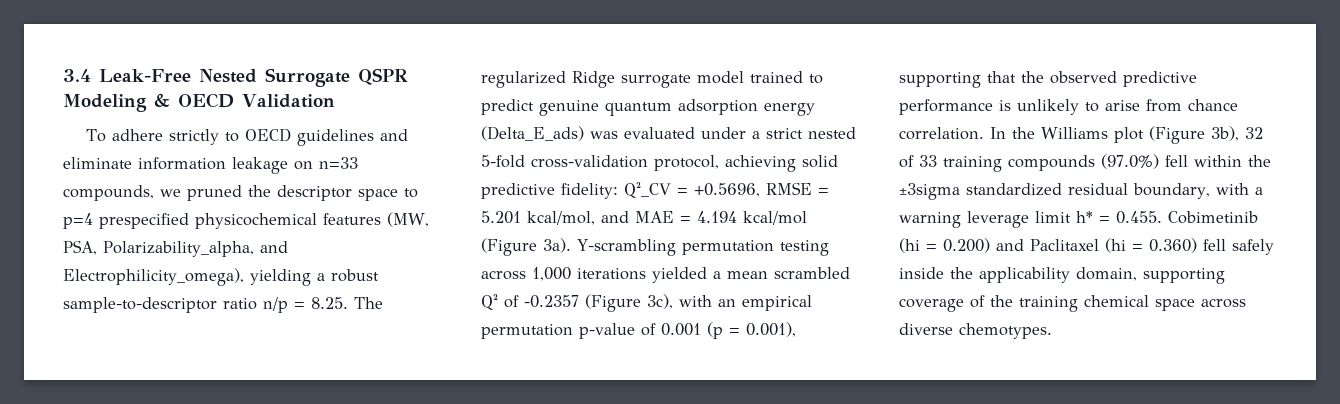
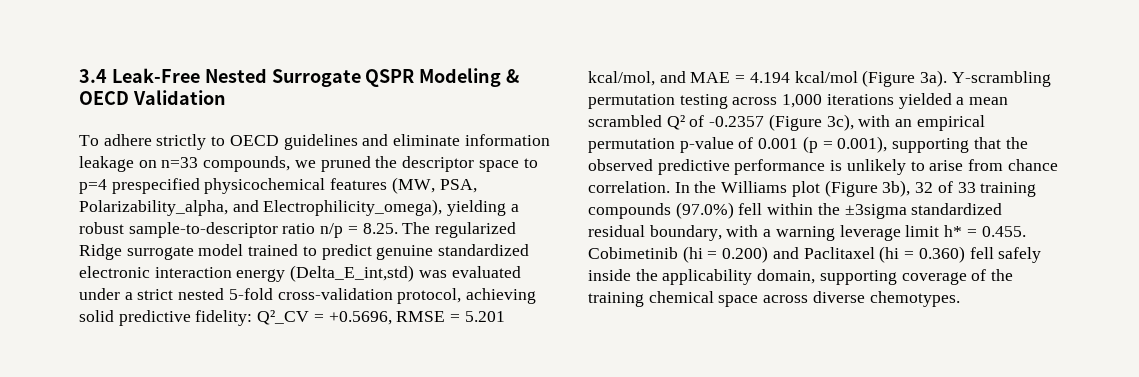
[605,99,815,116] [481,126,584,141] quantum adsorption energy (Delta_E_ads) -> [438,244,530,256] [79,265,415,282] standardized electronic interaction energy (Delta_E_int,std)

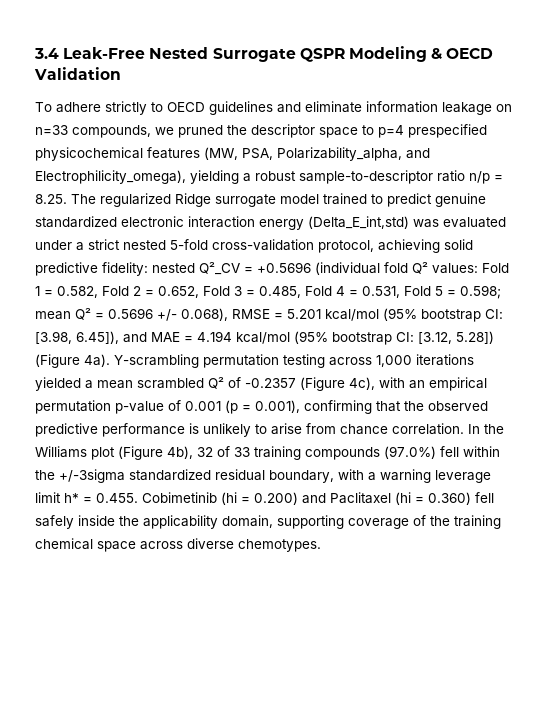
(253, 318) none -> [152,263,195,273] nested
[328,311,505,325] [588,71,655,86] +0.5696, RMSE = 5.201 kcal/mol, -> [257,262,509,275] [35,285,501,299] [35,308,503,322] [35,331,119,344] +0.5696 (individual fold Q² values: Fold 1 = 0.582, Fold 2 = 0.652, Fold 3 = 0.485, Fold 4 = 0.531, Fold 5 = 0.598; mean Q² = 0.5696 +/- 0.068), RMSE = 5.201 kcal/mol (95% bootstrap CI: [3.98, 6.45]),
[862,70,948,87] (Figure 3a). -> [294,331,494,345] [35,354,110,368] (95% bootstrap CI: [3.12, 5.28]) (Figure 4a).
[826,114,854,131] 3c), -> [349,377,375,390] 4c),
[892,138,970,153] supporting -> [304,400,372,414] confirming
[882,180,911,197] 3b), -> [167,446,193,459] 4b),
[844,204,907,219] ±3sigma -> [59,469,125,483] +/-3sigma

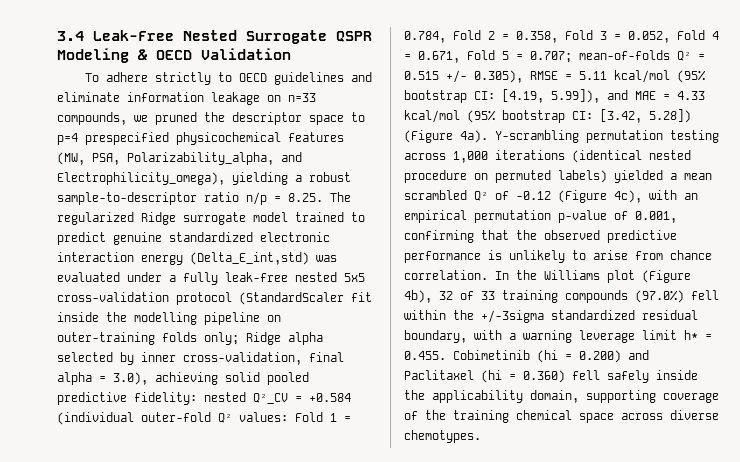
[88,239,374,253] strict nested 5-fold cross-validation protocol, -> [183,272,365,285] [57,292,372,305] [57,312,281,325] [57,332,323,345] [57,352,344,365] [57,372,148,385] fully leak-free nested 5x5 cross-validation protocol (StandardScaler fit inside the modelling pipeline on outer-training folds only; Ridge alpha selected by inner cross-validation, final alpha = 3.0),
(473, 244) none -> [267,372,309,385] pooled
[257,262,408,275] +0.5696 (individual fold -> [309,393,351,402] [57,412,211,425] +0.584 (individual outer-fold
[57,286,98,298] 0.582, -> [404,31,446,43] 0.784,
[158,286,199,298] 0.652, -> [516,31,558,43] 0.358,
[259,286,301,298] 0.485, -> [628,31,670,43] 0.052,
[362,286,400,298] 0.531, -> [418,51,460,63] 0.671,
[460,285,501,299] [35,308,228,321] 0.598; mean Q² = 0.5696 +/- 0.068), -> [530,50,705,63] [404,70,523,83] 0.707; mean-of-folds Q² = 0.515 +/- 0.305),
[287,308,503,322] [35,331,119,344] 5.201 kcal/mol (95% bootstrap CI: [3.98, 6.45]), -> [579,70,706,83] [404,89,600,103] 5.11 kcal/mol (95% bootstrap CI: [4.19, 5.99]),
[197,331,452,345] 4.194 kcal/mol (95% bootstrap CI: [3.12, -> [677,91,705,100] [404,109,642,123] 4.33 kcal/mol (95% bootstrap CI: [3.42,
(474, 360) none -> [572,150,691,163] [404,170,607,183] (identical nested procedure on permuted labels)
[245,378,296,388] -0.2357 -> [516,191,551,200] -0.12
[185,400,300,414] 0.001 (p = 0.001), -> [635,211,677,223] 0.001,

